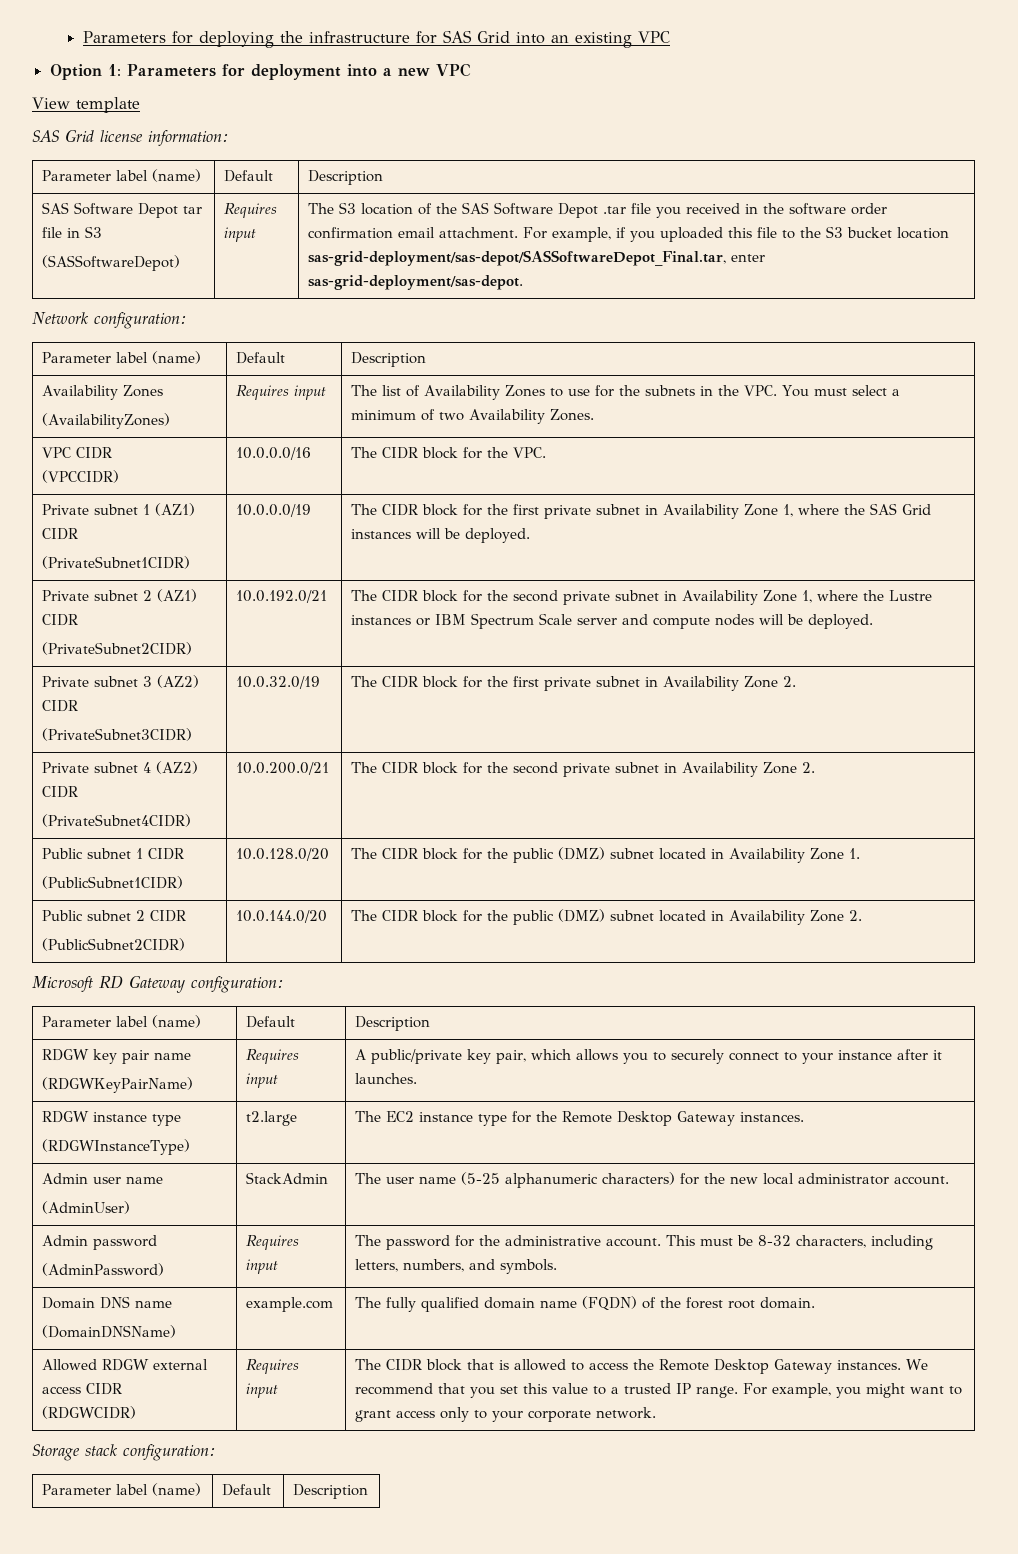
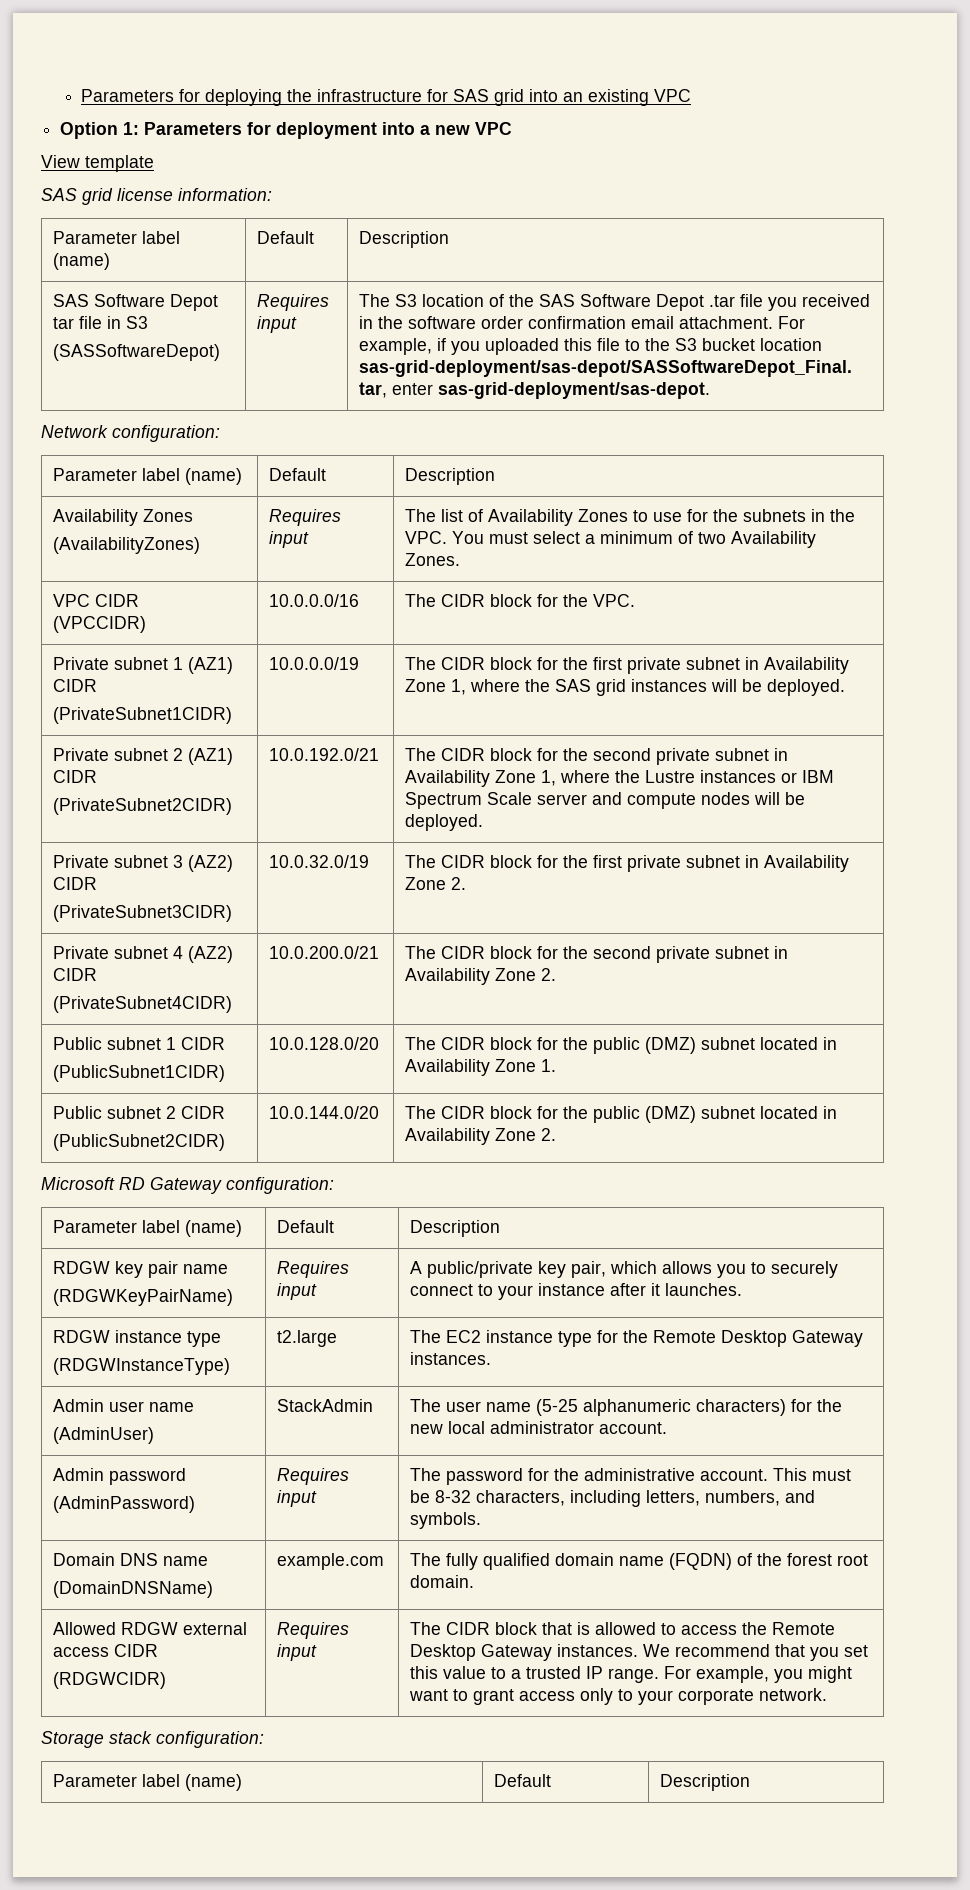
[476,31,510,43] Grid -> [494,89,525,106] grid
[65,129,94,142] Grid -> [82,188,113,205] grid
[902,504,932,515] Grid -> [595,679,626,696] grid

